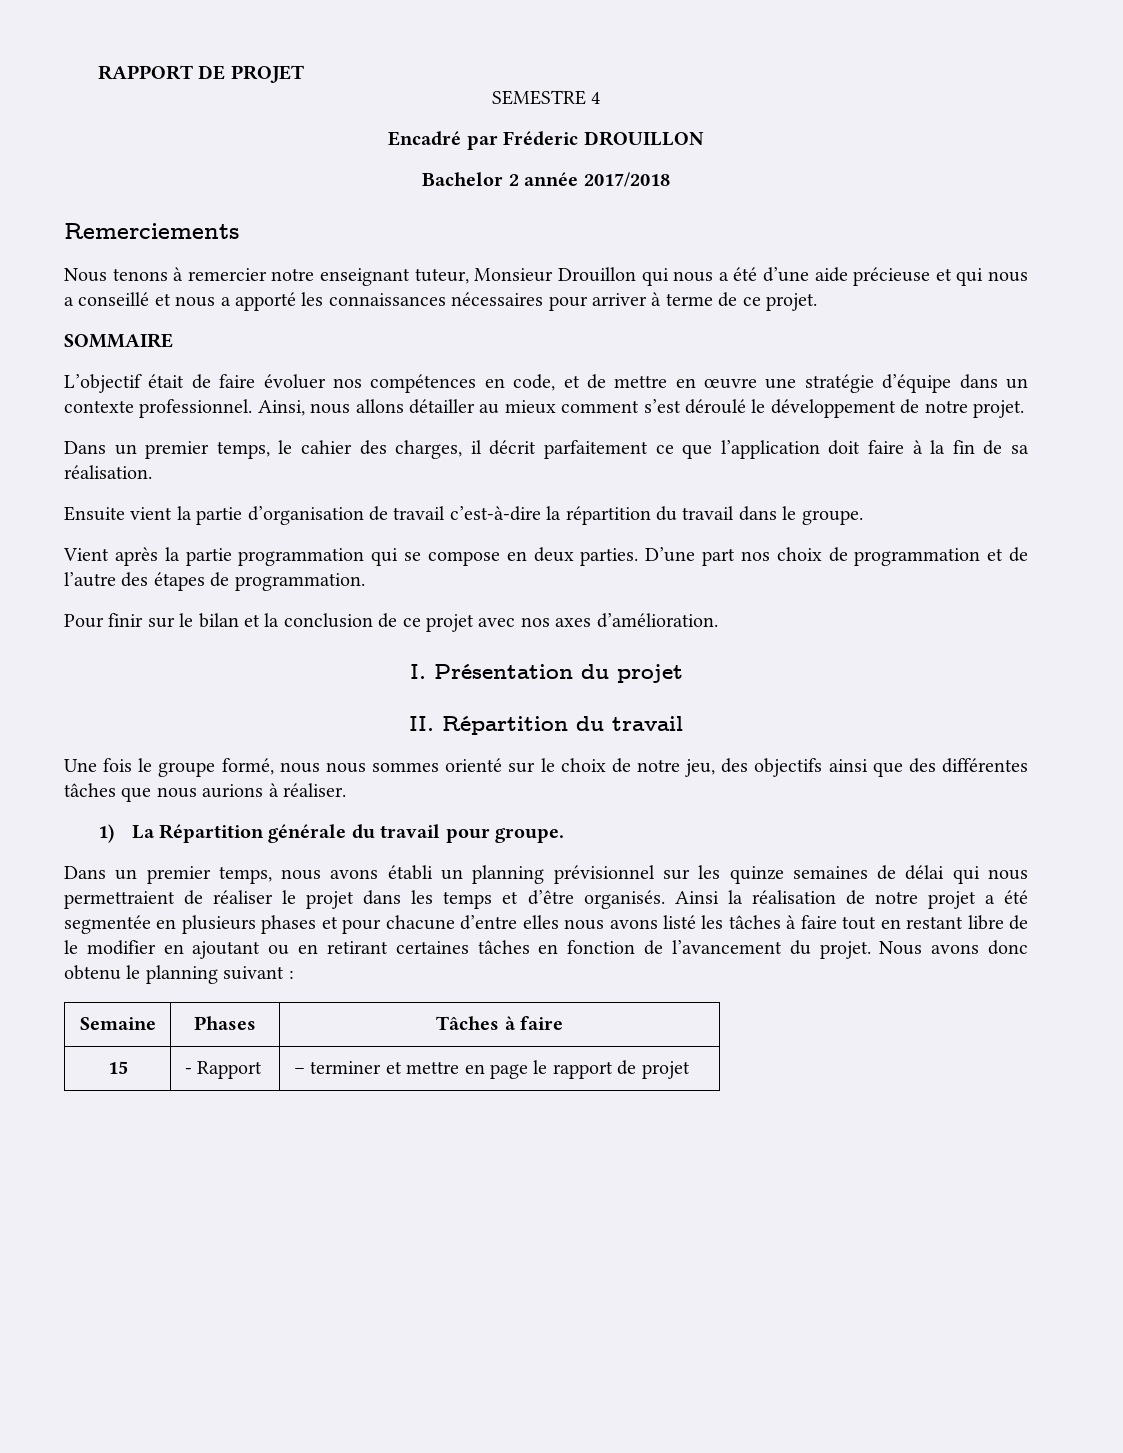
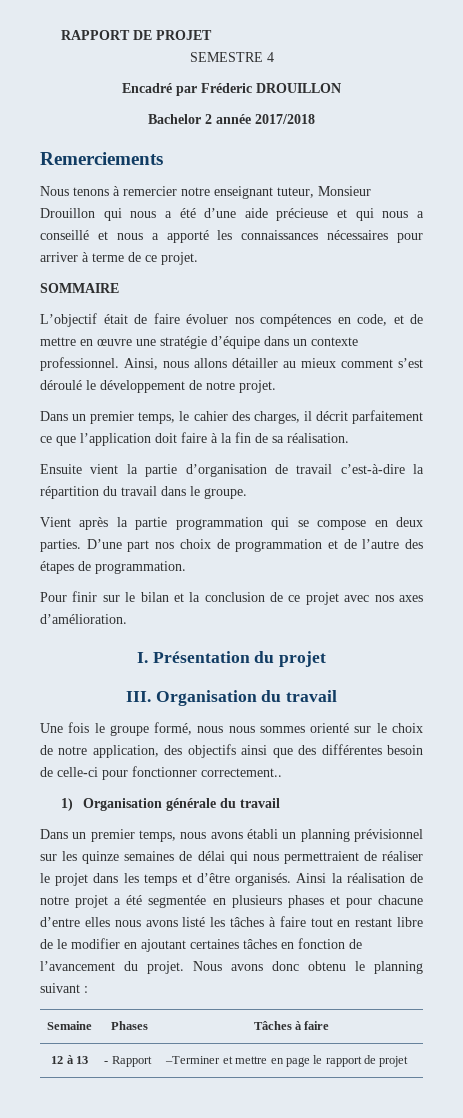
[409,716,568,735] II. Répartition -> [125,690,257,706] III. Organisation
[685,759,716,777] jeu, -> [92,745,159,758] application,
[64,783,346,802] tâches que nous aurions à réaliser. -> [387,745,424,755] [40,766,282,780] besoin de celle-ci pour fonctionner correctement..
[131,824,265,843] La Répartition -> [82,798,162,811] Organisation
[445,828,565,843] pour groupe. -> (280, 803) none
[268,941,388,955] ou en retirant -> (186, 945) none
[107,1061,128,1074] 15 -> [51,1055,88,1064] 12 à 13
[293,1061,382,1074] – terminer -> [165,1056,221,1064] –Terminer

